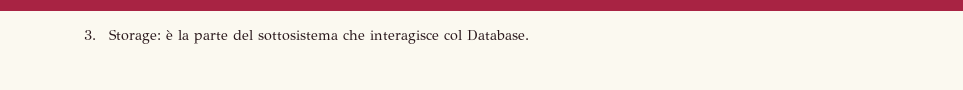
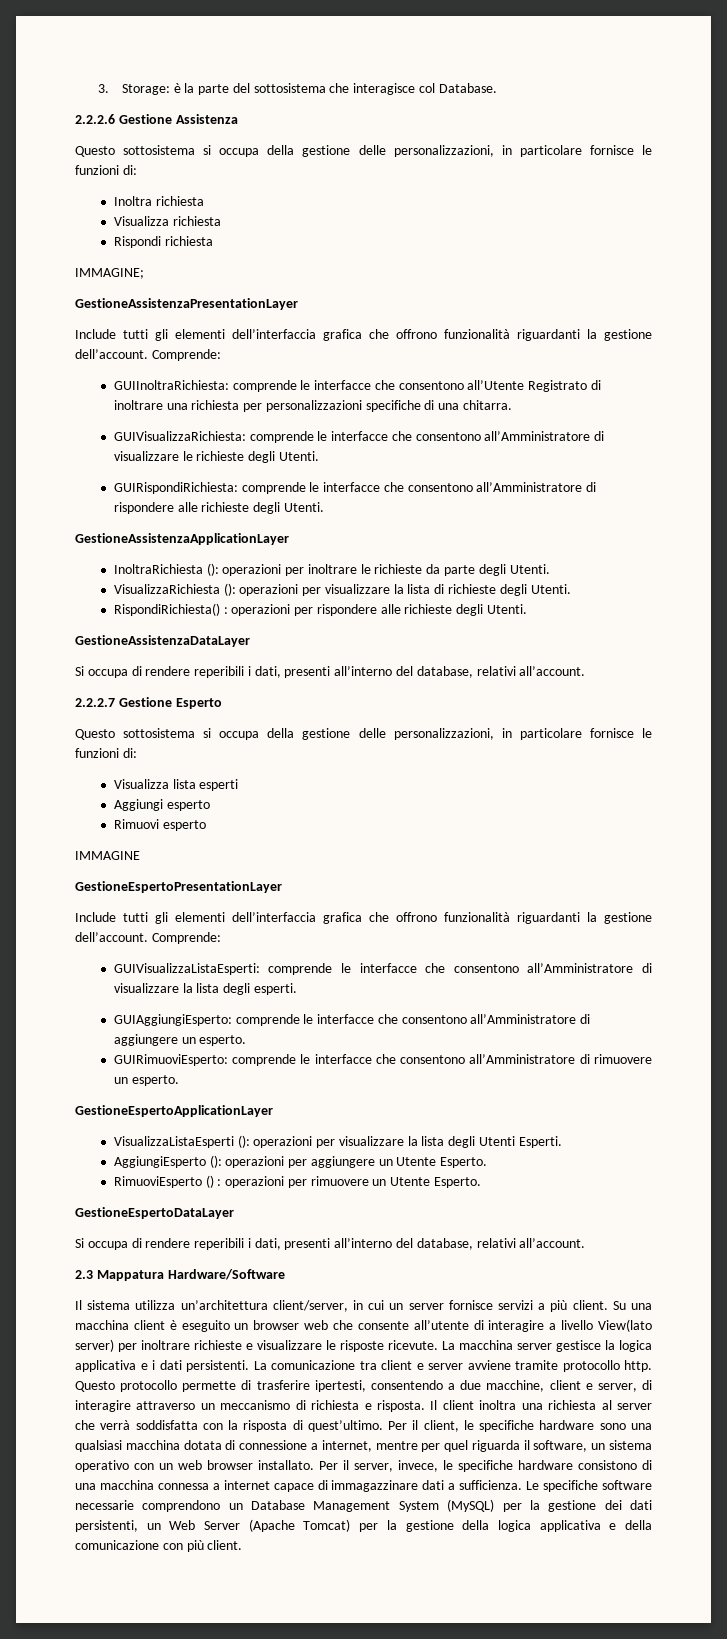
(530, 35) none -> [75,114,238,124] [75,145,652,157] [75,165,137,175] [113,196,204,206] [113,216,221,226] [113,236,213,248] [75,268,144,279] [75,298,298,310] [75,329,652,341] [75,349,221,361] [113,380,602,392] [113,400,513,412] [113,431,605,443] [113,451,319,463] [113,482,597,494] [113,502,324,514] [75,533,289,545] [113,563,550,576] [113,583,571,596] [113,603,528,616] [75,635,250,647] [75,666,586,678] [75,697,222,709] [75,728,652,740] [75,748,137,758] [113,779,239,791] [113,799,210,811] [113,819,206,831] [75,851,140,860] [75,881,282,893] [75,912,652,924] [75,932,221,944] [113,963,653,975] [113,983,297,995] [113,1014,591,1026] [113,1034,247,1046] [113,1054,652,1066] [113,1075,179,1086] [75,1105,273,1117] [113,1135,562,1148] [113,1155,488,1168] [113,1175,482,1188] [75,1207,234,1219] [75,1238,586,1250] [75,1269,285,1281] [75,1300,652,1312] [75,1319,652,1332] [75,1339,652,1352] [75,1360,652,1372] [75,1380,652,1392] [75,1400,653,1412] [75,1420,652,1432] [75,1440,652,1452] [75,1460,652,1472] [75,1480,652,1492] [75,1499,653,1512] [75,1519,652,1532] [75,1540,243,1552] // 2.2.2.6 Gestione Assistenza // Questo sottosistema si occupa della gestione delle personalizzazioni, in particolare fornisce le funzioni di: // Inoltra richiesta // Visualizza richiesta // Rispondi richiesta // IMMAGINE; // GestioneAssistenzaPresentationLayer // Include tutti gli elementi dell’interfaccia grafica che offrono funzionalità riguardanti la gestione dell’account. Comprende: // GUIInoltraRichiesta: comprende le interfacce che consentono all’Utente Registrato di inoltrare una richiesta per personalizzazioni specifiche di una chitarra. // GUIVisualizzaRichiesta: comprende le interfacce che consentono all’Amministratore di visualizzare le richieste degli Utenti. // GUIRispondiRichiesta: comprende le interfacce che consentono all’Amministratore di rispondere alle richieste degli Utenti. // GestioneAssistenzaApplicationLayer // InoltraRichiesta (): operazioni per inoltrare le richieste da parte degli Utenti. // VisualizzaRichiesta (): operazioni per visualizzare la lista di richieste degli Utenti. // RispondiRichiesta() : operazioni per rispondere alle richieste degli Utenti. // GestioneAssistenzaDataLayer // Si occupa di rendere reperibili i dati, presenti all’interno del database, relativi all’account. // 2.2.2.7 Gestione Esperto // Questo sottosistema si occupa della gestione delle personalizzazioni, in particolare fornisce le funzioni di: // Visualizza lista esperti // Aggiungi esperto // Rimuovi esperto // IMMAGINE // GestioneEspertoPresentationLayer // Include tutti gli elementi dell’interfaccia grafica che offrono funzionalità riguardanti la gestione dell’account. Comprende: // GUIVisualizzaListaEsperti: comprende le interfacce che consentono all’Amministratore di visualizzare la lista degli esperti. // GUIAggiungiEsperto: comprende le interfacce che consentono all’Amministratore di aggiungere un esperto. // GUIRimuoviEsperto: comprende le interfacce che consentono all’Amministratore di rimuovere un esperto. // GestioneEspertoApplicationLayer // VisualizzaListaEsperti (): operazioni per visualizzare la lista degli Utenti Esperti. // AggiungiEsperto (): operazioni per aggiungere un Utente Esperto. // RimuoviEsperto () : operazioni per rimuovere un Utente Esperto. // GestioneEspertoDataLayer // Si occupa di rendere reperibili i dati, presenti all’interno del database, relativi all’account. // 2.3 Mappatura Hardware/Software // Il sistema utilizza un’architettura client/server, in cui un server fornisce servizi a più client. Su una macchina client è eseguito un browser web che consente all’utente di interagire a livello View(lato server) per inoltrare richieste e visualizzare le risposte ricevute. La macchina server gestisce la logica applicativa e i dati persistenti. La comunicazione tra client e server avviene tramite protocollo http. Questo protocollo permette di trasferire ipertesti, consentendo a due macchine, client e server, di interagire attraverso un meccanismo di richiesta e risposta. Il client inoltra una richiesta al server che verrà soddisfatta con la risposta di quest’ultimo. Per il client, le specifiche hardware sono una qualsiasi macchina dotata di connessione a internet, mentre per quel riguarda il software, un sistema operativo con un web browser installato. Per il server, invece, le specifiche hardware consistono di una macchina connessa a internet capace di immagazzinare dati a sufficienza. Le specifiche software necessarie comprendono un Database Management System (MySQL) per la gestione dei dati persistenti, un Web Server (Apache Tomcat) per la gestione della logica applicativa e della comunicazione con più client.

